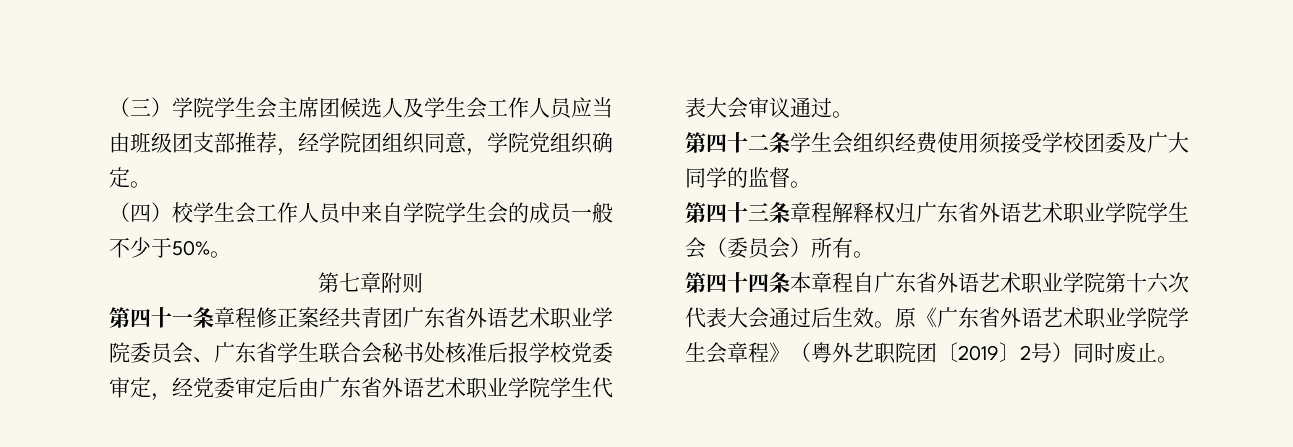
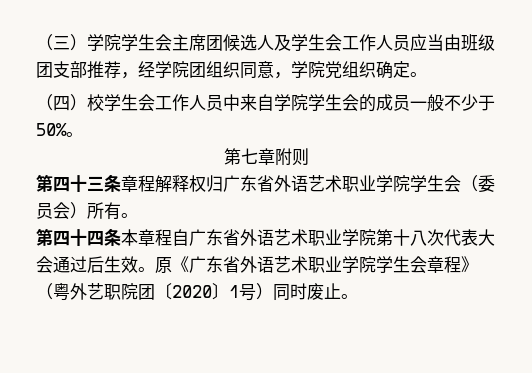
[109,307,613,329] [109,342,613,364] [109,377,613,401] [685,97,853,119] [685,132,1189,154] [685,167,811,188] // 第四十一条章程修正案经共青团广东省外语艺术职业学院委员会、广东省学生联合会秘书处核准后报学校党委审定，经党委审定后由广东省外语艺术职业学院学生代表大会审议通过。 // 第四十二条学生会组织经费使用须接受学校团委及广大同学的监督。 -> (309, 157) none
[1147,272,1169,293] 六 -> [410,230,427,246] 八
[958,342,1031,362] 2019〕2 -> [172,283,239,300] 2020〕1

